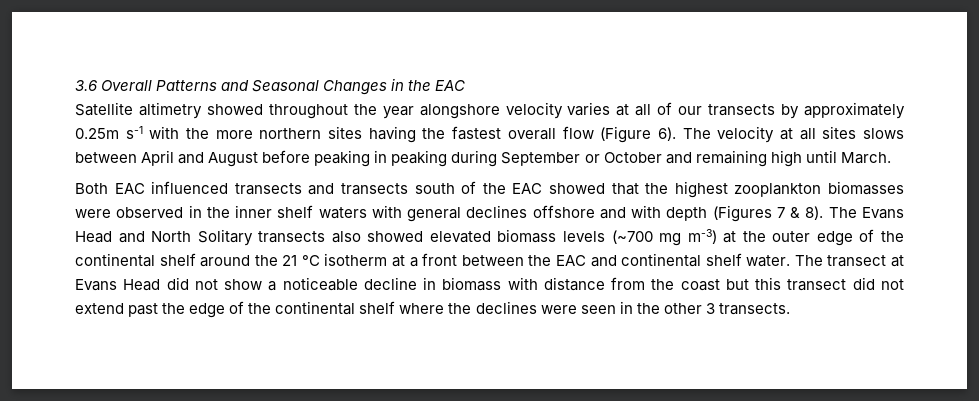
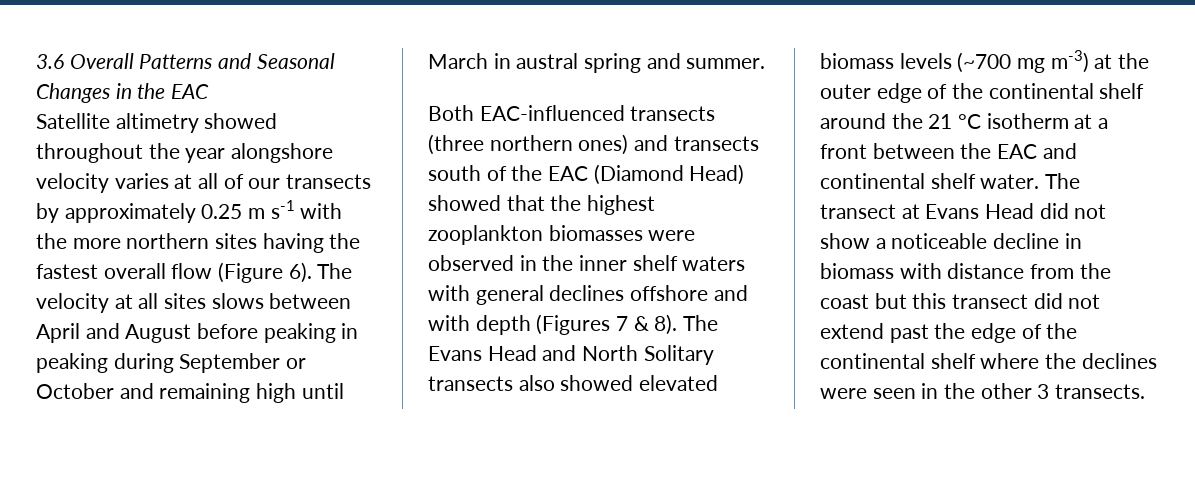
[75,128,119,139] 0.25m -> [201,204,266,219] 0.25 m
[840,152,891,164] [75,181,302,195] March. // Both EAC influenced transects -> [428,53,766,73] [428,105,716,121] [428,134,629,155] March in austral spring and summer. // Both EAC-influenced transects (three northern ones)
(543, 188) none -> [593,164,745,185] (Diamond Head)

